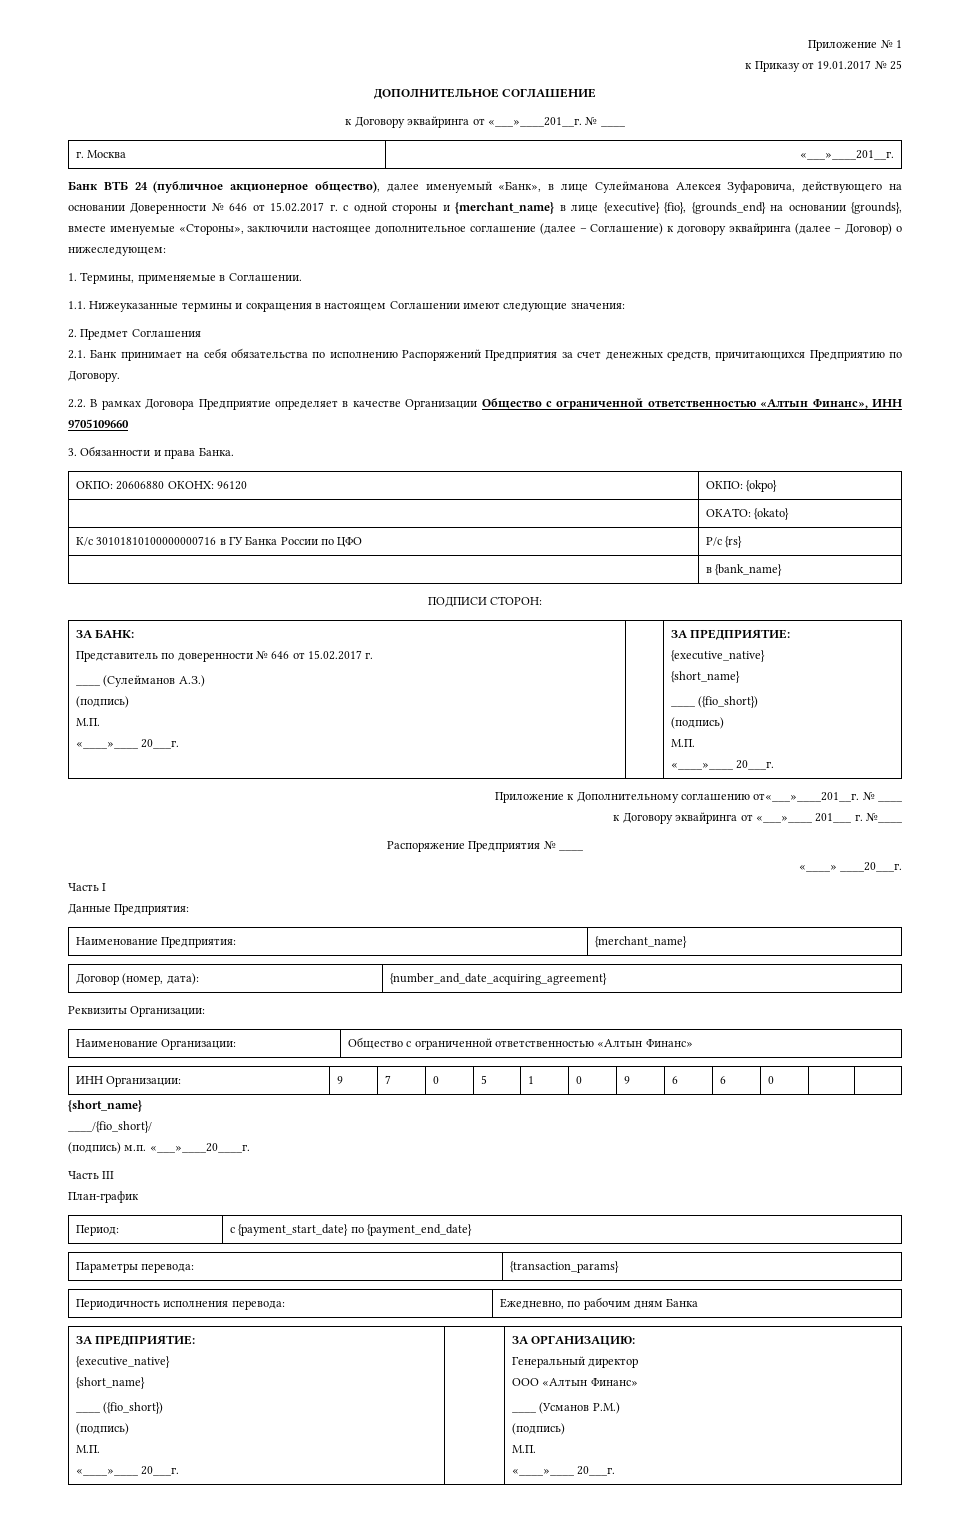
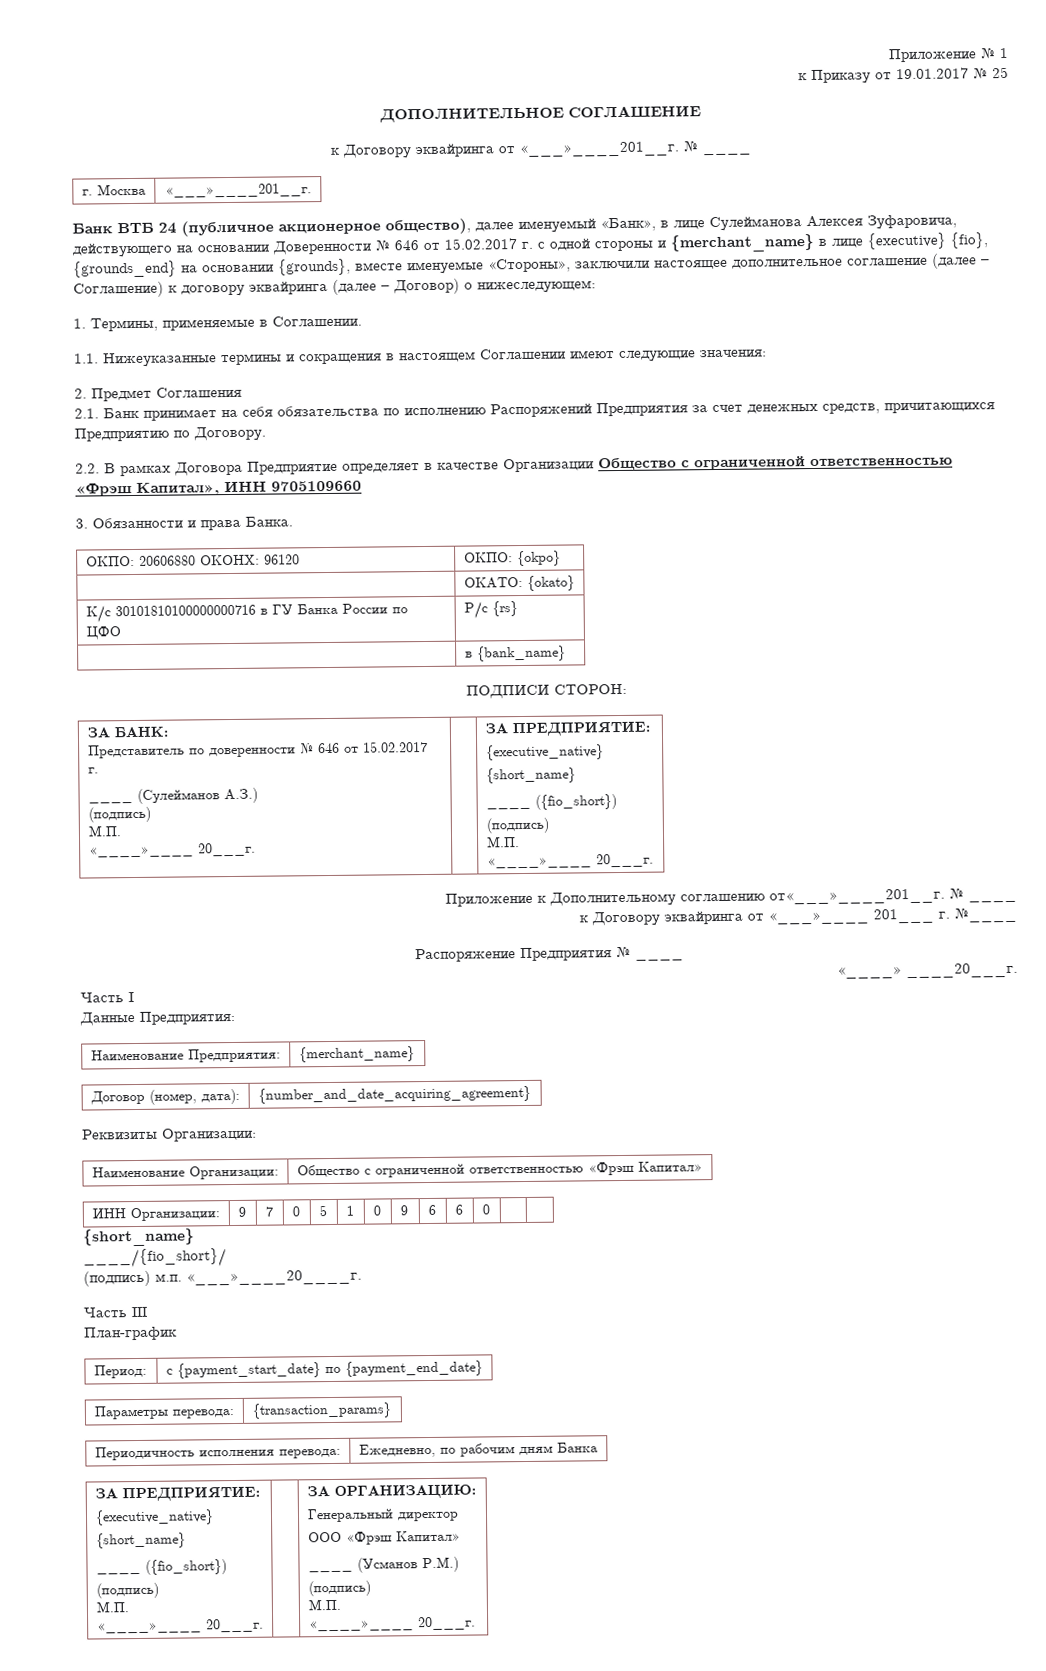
[760,399,868,409] «Алтын Финанс», -> [75,482,220,497] «Фрэш Капитал»,
[597,1039,693,1047] «Алтын Финанс» -> [587,1161,703,1176] «Фрэш Капитал»
[542,1378,638,1386] «Алтын Финанс» -> [345,1530,461,1545] «Фрэш Капитал»

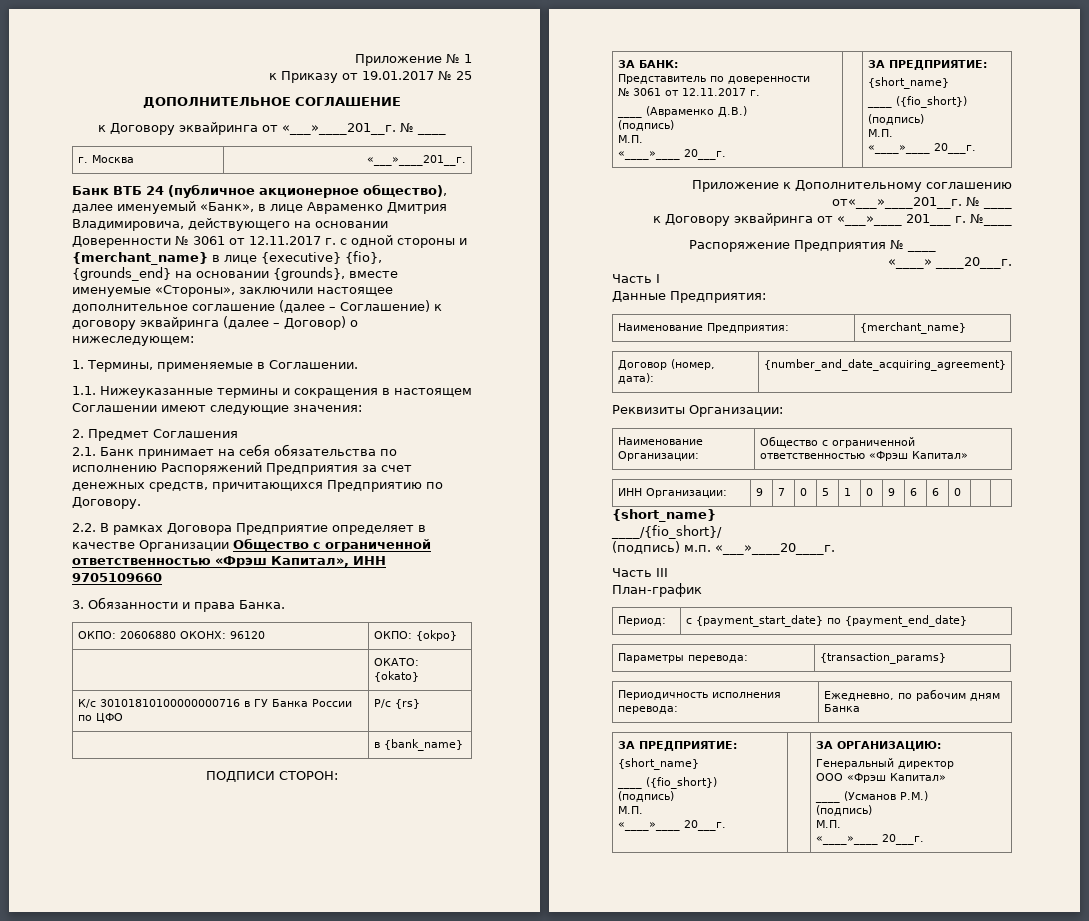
[709,214,957,232] Сулейманова Алексея Зуфаровича, -> [307,202,447,214] [72,219,184,231] Авраменко Дмитрия Владимировича,
[394,238,517,251] 646 от 15.02.2017 -> [193,236,321,245] 3061 от 12.11.2017
[299,740,428,754] № 646 от 15.02.2017 -> [617,88,746,96] // № 3061 от 12.11.2017
[136,787,258,804] (Сулейманов А.З.) -> [645,106,747,117] (Авраменко Д.В.)
[485,744,604,761] // {executive_native} -> (987, 65) none
[94,1509,214,1526] // {executive_native} -> (737, 746) none

